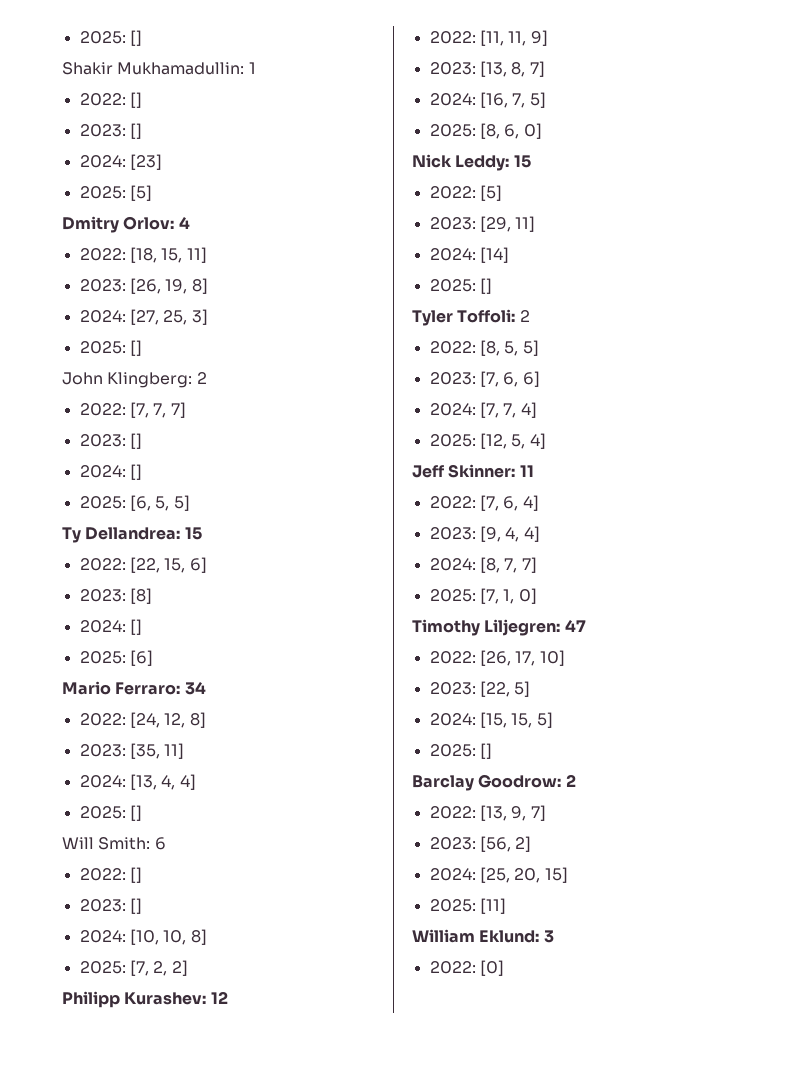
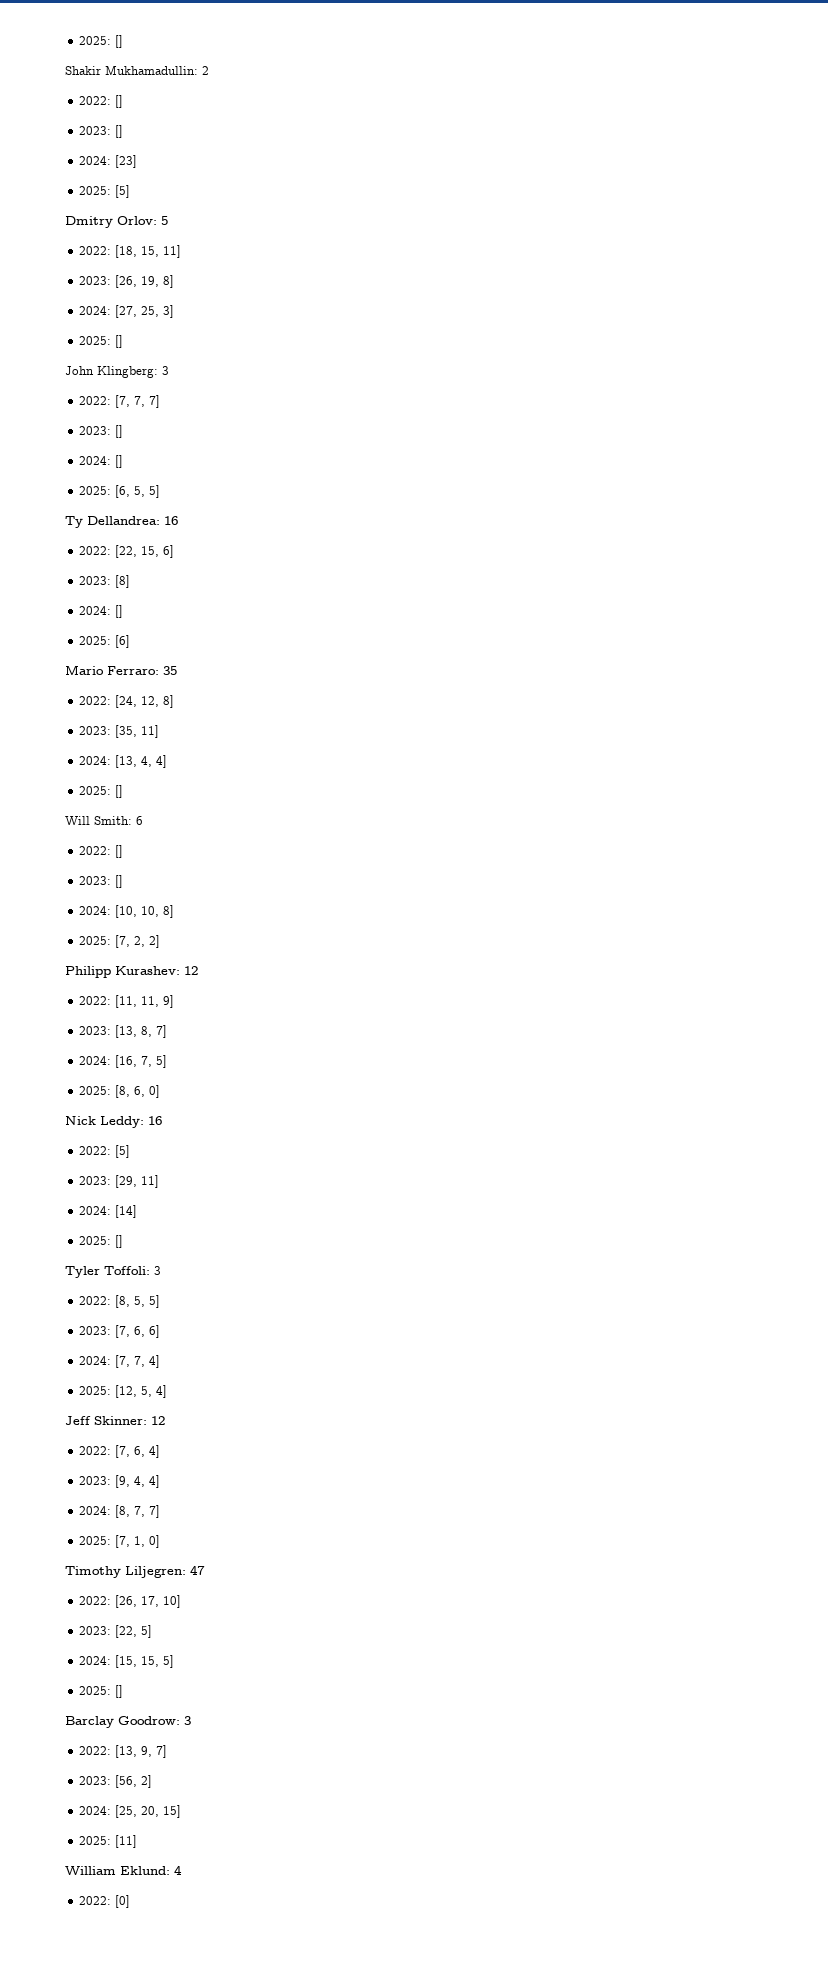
[248,62,256,74] 1 -> [202,66,209,75] 2
[178,216,190,229] 4 -> [161,216,168,225] 5
[196,372,207,384] 2 -> [162,366,169,375] 3
[184,527,202,540] 15 -> [164,516,178,525] 16
[184,681,206,695] 34 -> [163,666,177,675] 35
[513,155,531,168] 15 -> [148,1116,162,1125] 16
[519,310,530,322] 2 -> [154,1266,161,1275] 3
[519,465,534,477] 11 -> [151,1416,165,1425] 12
[565,774,576,787] 2 -> [184,1716,191,1725] 3
[543,930,554,943] 3 -> [174,1865,182,1875] 4

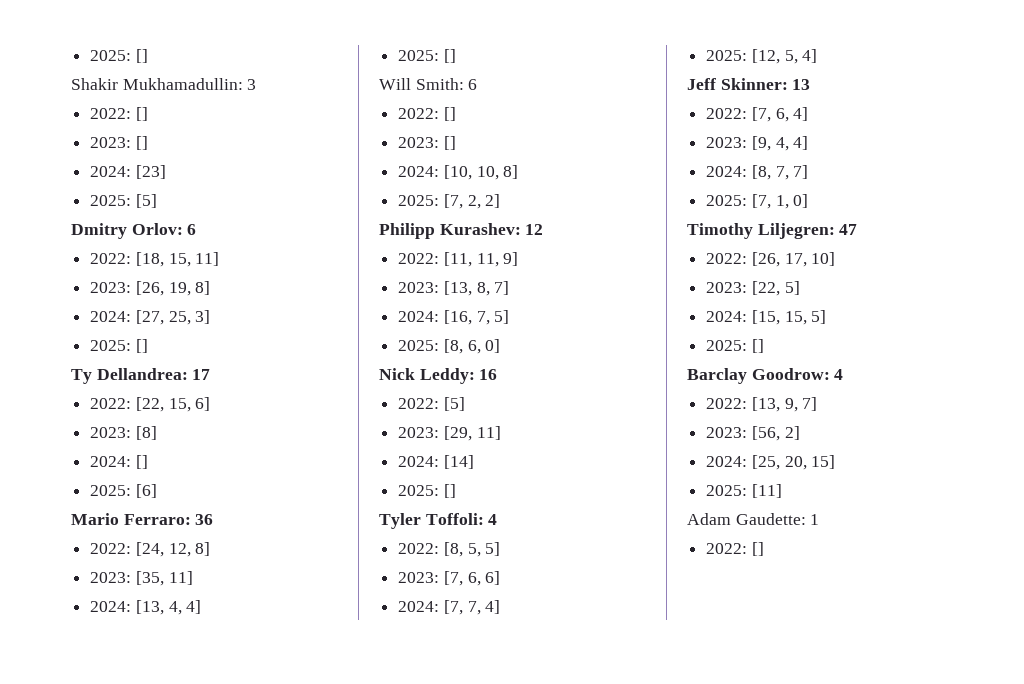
[202,66,209,75] 2 -> [247,79,257,90] 3
[161,216,168,225] 5 -> [187,224,197,235] 6
[65,366,169,378] [78,395,160,408] [78,425,123,438] [78,455,123,468] [78,485,160,498] // John Klingberg: 3 // 2022: [7, 7, 7] // 2023: [] // 2024: [] // 2025: [6, 5, 5] -> (148, 346) none
[164,516,178,525] 16 -> [192,369,211,380] 17
[163,666,177,675] 35 -> [195,514,214,525] 36
[154,1266,161,1275] 3 -> [488,514,498,525] 4
[151,1416,165,1425] 12 -> [792,79,811,90] 13
[184,1716,191,1725] 3 -> [834,369,844,380] 4
[65,1865,182,1875] [78,1895,130,1908] William Eklund: 4 // 2022: [0] -> [687,513,820,525] [706,542,764,556] Adam Gaudette: 1 // 2022: []

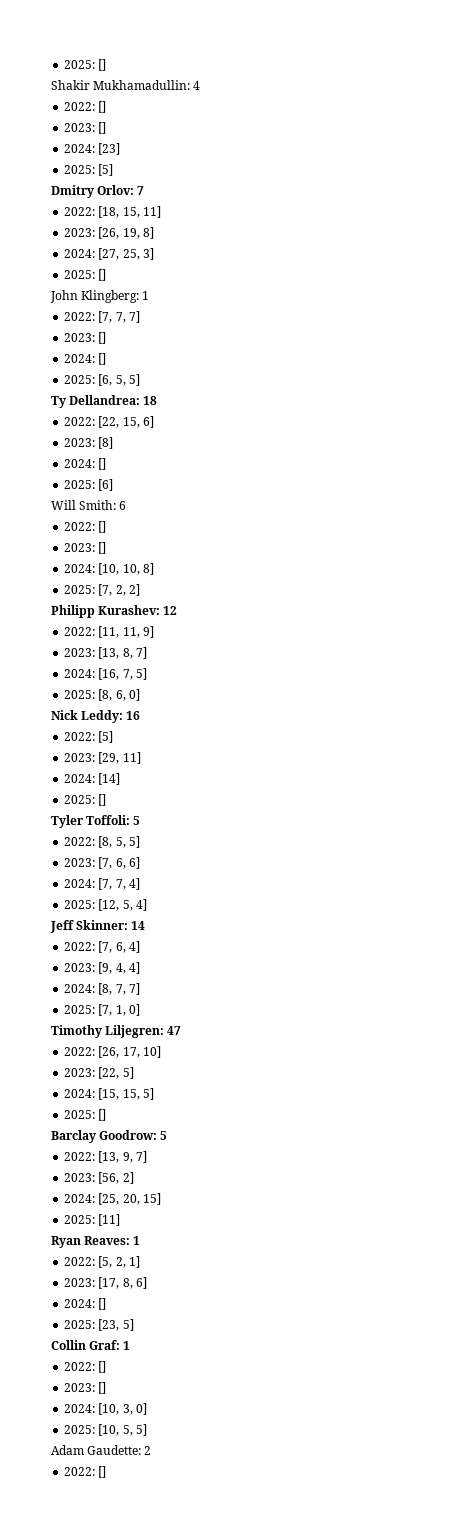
[247,79,257,90] 3 -> [193,81,201,90] 4
[187,224,197,235] 6 -> [137,186,145,195] 7
(148, 346) none -> [50,290,150,303] [64,311,140,323] [64,332,107,344] [64,353,107,365] [64,374,140,386] // John Klingberg: 1 // 2022: [7, 7, 7] // 2023: [] // 2024: [] // 2025: [6, 5, 5]
[192,369,211,380] 17 -> [143,396,158,405] 18
[71,513,214,525] [90,542,211,557] [90,571,193,586] [90,600,202,615] [398,49,456,63] // Mario Ferraro: 36 // 2022: [24, 12, 8] // 2023: [35, 11] // 2024: [13, 4, 4] // 2025: [] -> (114, 485) none
[488,514,498,525] 4 -> [133,816,141,825] 5
[792,79,811,90] 13 -> [131,921,146,930] 14
[834,369,844,380] 4 -> [160,1131,168,1140] 5
[687,513,820,525] Adam Gaudette: 1 -> [51,1236,141,1248] [64,1256,140,1268] [64,1277,147,1289] [64,1298,107,1310] [64,1319,134,1331] [51,1340,131,1350] [64,1361,107,1373] [64,1382,107,1394] [64,1403,147,1415] [64,1424,147,1436] [51,1445,152,1455] Ryan Reaves: 1 // 2022: [5, 2, 1] // 2023: [17, 8, 6] // 2024: [] // 2025: [23, 5] // Collin Graf: 1 // 2022: [] // 2023: [] // 2024: [10, 3, 0] // 2025: [10, 5, 5] // Adam Gaudette: 2

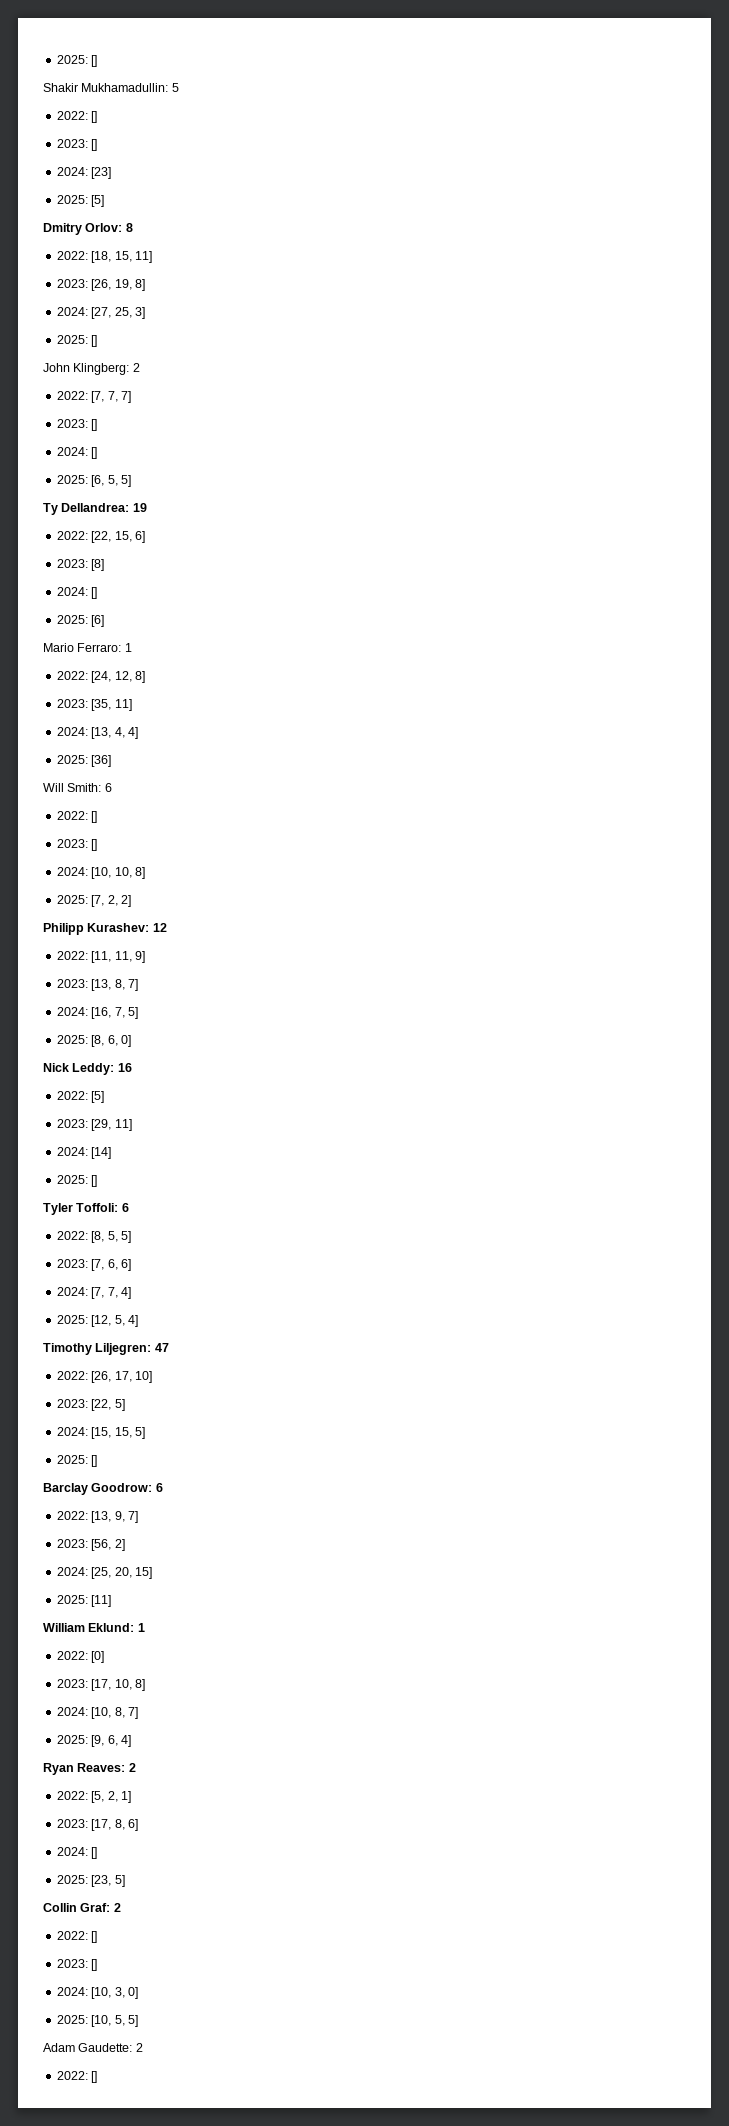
[193,81,201,90] 4 -> [171,83,179,92] 5
[137,186,145,195] 7 -> [125,223,133,232] 8
[142,291,150,300] 1 -> [132,363,140,372] 2
[143,396,158,405] 18 -> [132,503,147,512] 19
(114, 485) none -> [43,643,132,652] [56,671,145,683] [56,699,132,711] [56,727,138,739] [56,755,112,767] // Mario Ferraro: 1 // 2022: [24, 12, 8] // 2023: [35, 11] // 2024: [13, 4, 4] // 2025: [36]
[133,816,141,825] 5 -> [121,1203,129,1212] 6
[50,920,146,933] [64,941,140,953] [64,962,140,974] [64,983,140,995] [64,1004,140,1016] // Jeff Skinner: 14 // 2022: [7, 6, 4] // 2023: [9, 4, 4] // 2024: [8, 7, 7] // 2025: [7, 1, 0] -> (138, 1321) none
[160,1131,168,1140] 5 -> [155,1483,163,1492] 6
(121, 1220) none -> [43,1623,145,1632] [56,1651,105,1663] [56,1679,145,1691] [56,1707,138,1719] [56,1735,131,1747] // William Eklund: 1 // 2022: [0] // 2023: [17, 10, 8] // 2024: [10, 8, 7] // 2025: [9, 6, 4]
[133,1236,141,1245] 1 -> [128,1763,136,1772] 2
[123,1341,131,1350] 1 -> [113,1903,121,1912] 2

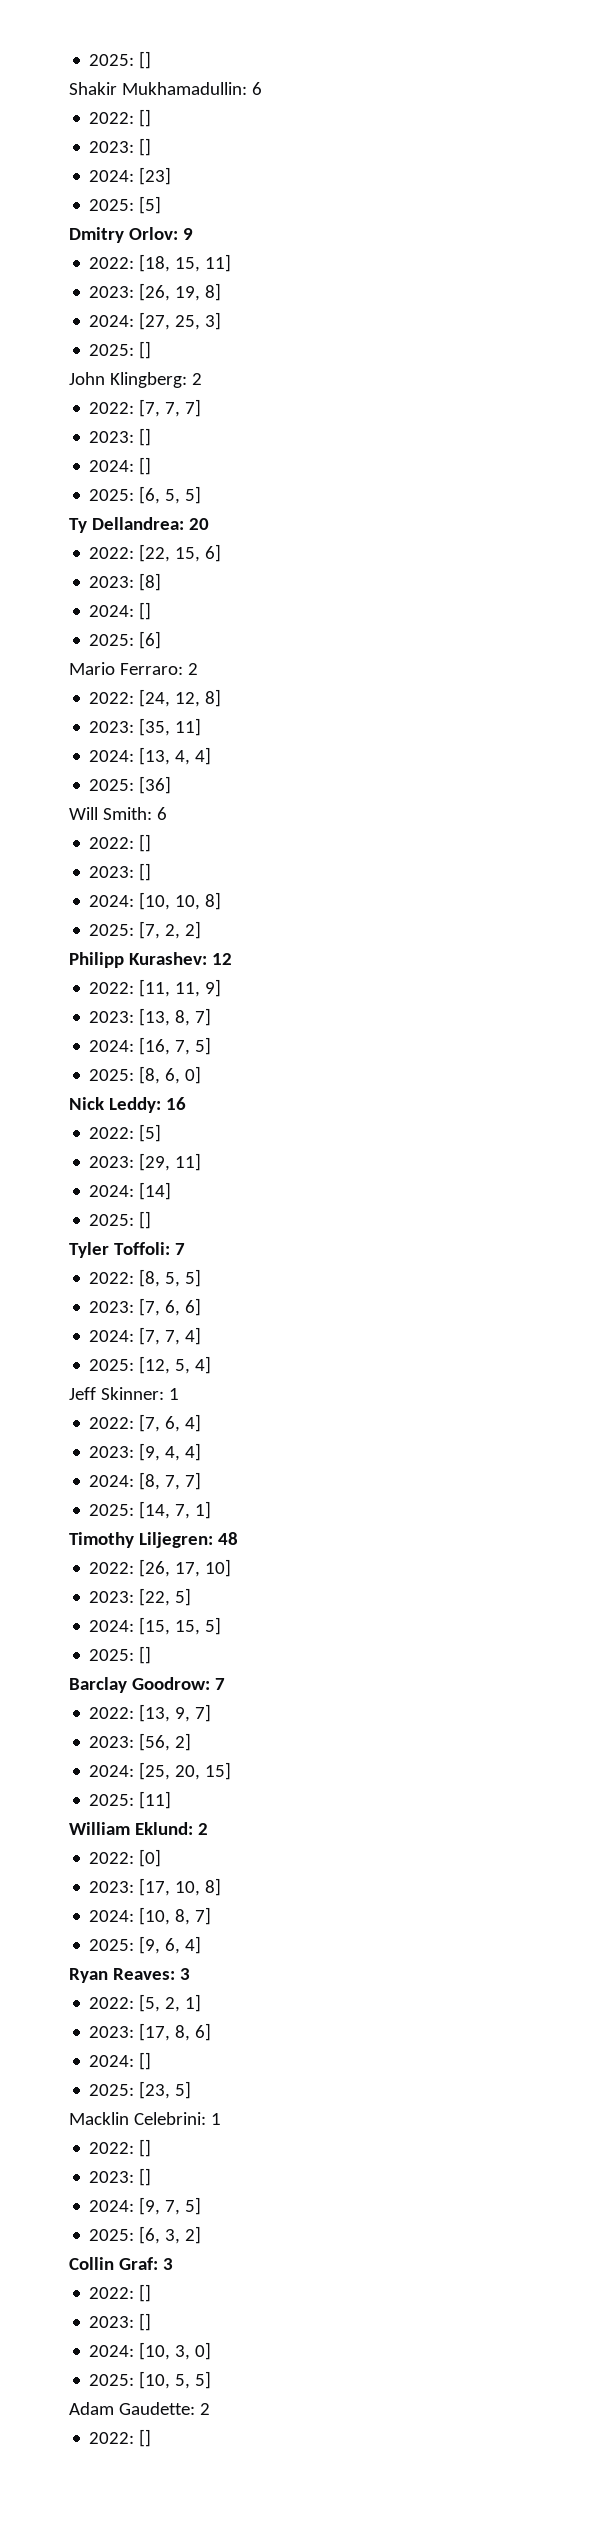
[171,83,179,92] 5 -> [251,82,262,95] 6
[125,223,133,232] 8 -> [182,228,193,240] 9
[132,503,147,512] 19 -> [188,518,209,530] 20
[124,643,132,652] 1 -> [187,663,198,675] 2
[121,1203,129,1212] 6 -> [174,1243,185,1255] 7
(138, 1321) none -> [69,1387,179,1400] [89,1414,202,1432] [89,1443,202,1461] [89,1472,202,1490] [89,1501,212,1519] // Jeff Skinner: 1 // 2022: [7, 6, 4] // 2023: [9, 4, 4] // 2024: [8, 7, 7] // 2025: [14, 7, 1]
[154,1343,169,1352] 47 -> [217,1532,238,1545] 48
[155,1483,163,1492] 6 -> [214,1678,225,1690] 7
[137,1623,145,1632] 1 -> [197,1823,208,1835] 2
[128,1763,136,1772] 2 -> [179,1968,190,1980] 3
(125, 1881) none -> [69,2112,221,2125] [89,2139,152,2157] [89,2168,152,2186] [89,2197,202,2215] [89,2226,202,2244] // Macklin Celebrini: 1 // 2022: [] // 2023: [] // 2024: [9, 7, 5] // 2025: [6, 3, 2]
[113,1903,121,1912] 2 -> [162,2258,173,2270] 3

